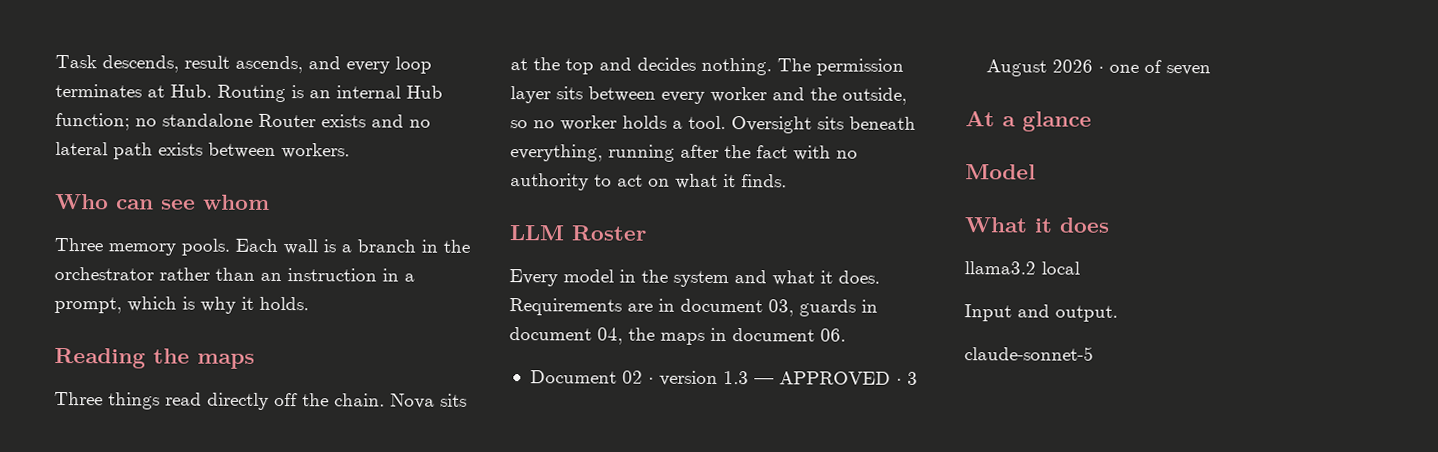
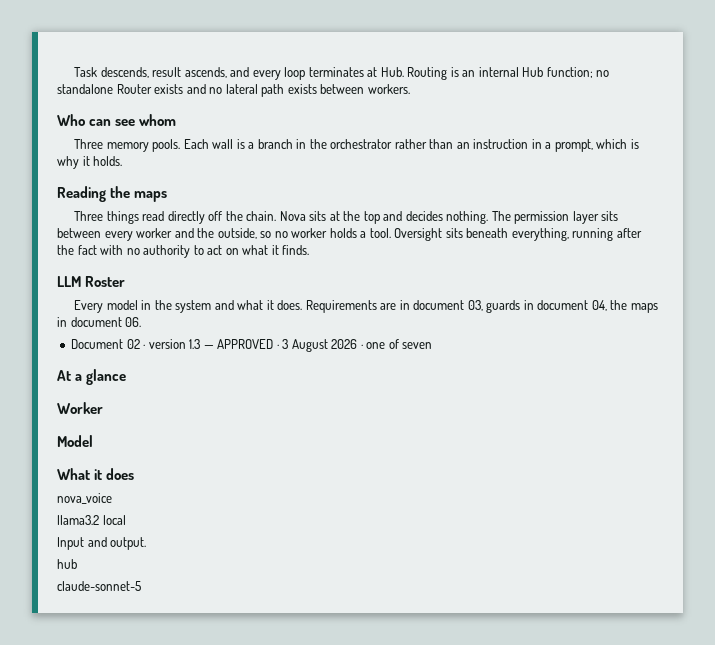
(1092, 121) none -> [57,402,103,414] // Worker
(1110, 225) none -> [57,493,112,504] // nova_voice
(1118, 313) none -> [57,559,77,569] // hub

